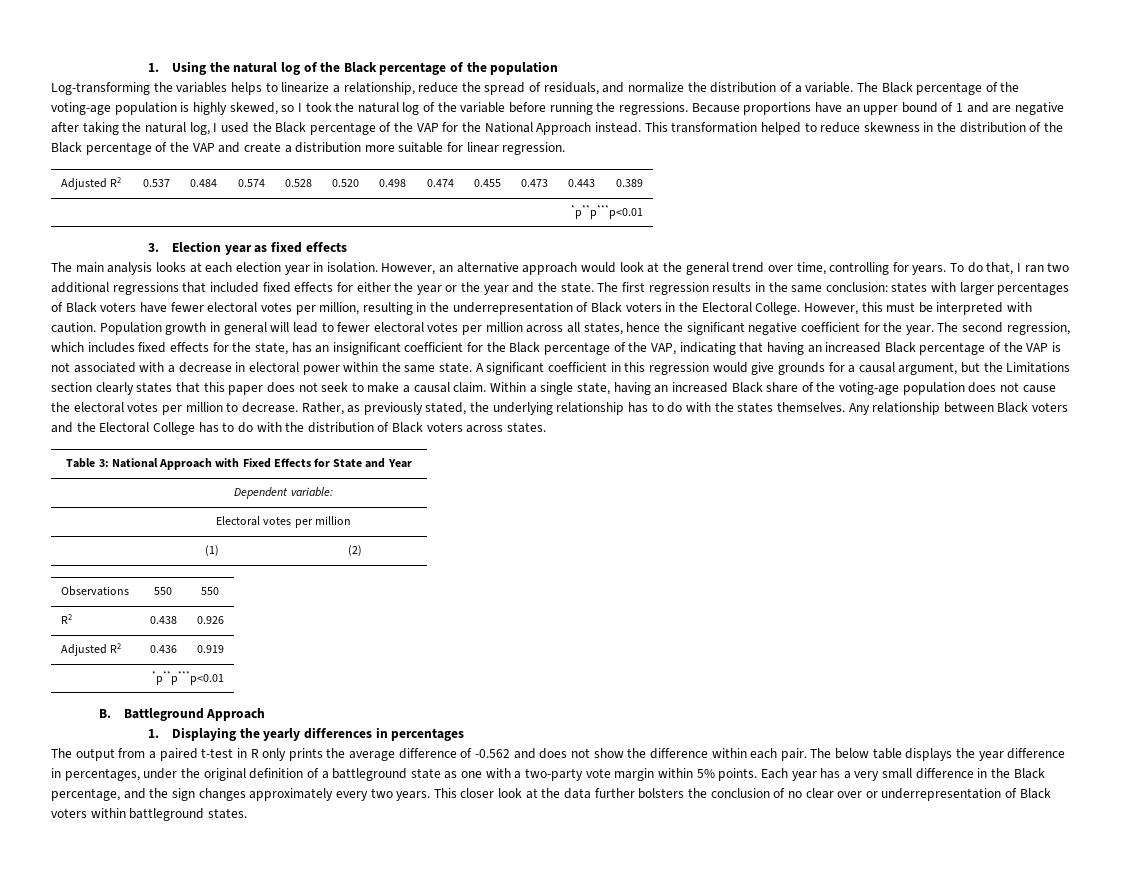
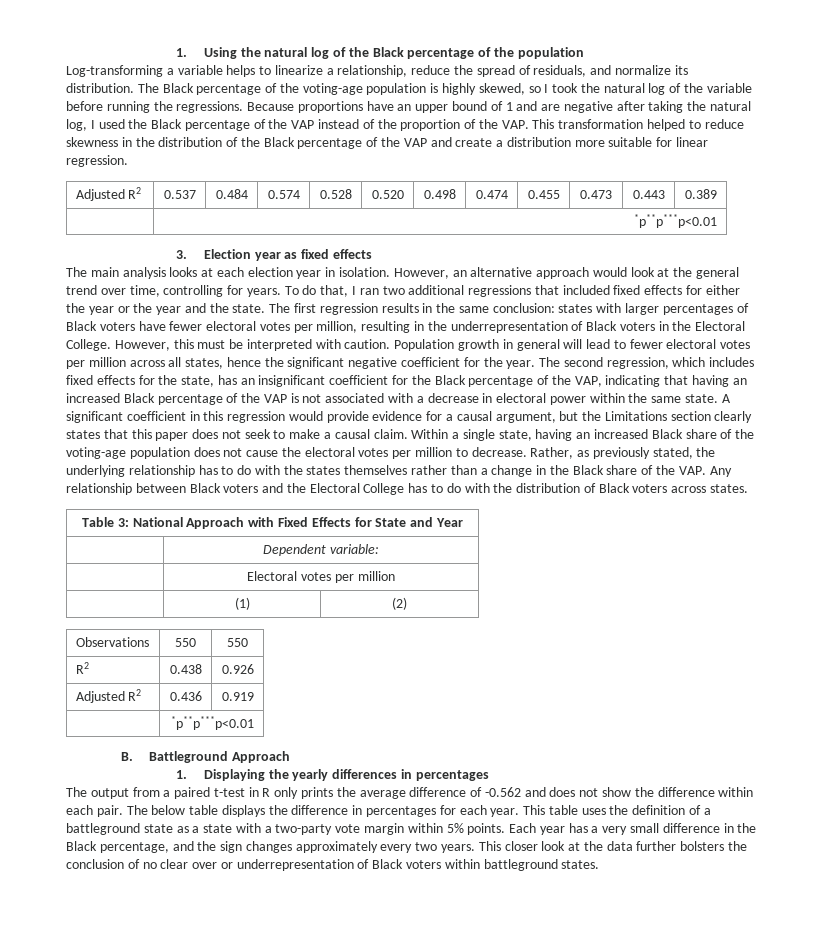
[153,82,228,93] the variables -> [166,65,223,75] a variable
[687,82,854,93] the distribution of a variable. -> [674,65,688,75] [66,83,134,93] its distribution.
[442,122,641,135] for the National Approach instead. -> [318,119,529,131] instead of the proportion of the VAP.
[751,362,825,375] give grounds -> [326,411,423,423] provide evidence
[776,402,845,412] themselves. -> [344,465,706,477] themselves rather than a change in the Black share of the VAP.
[978,748,1066,761] [51,768,246,781] year difference in percentages, under the original -> [291,805,629,817] difference in percentages for each year. This table uses the
[461,771,483,778] one -> [192,824,233,833] a state

